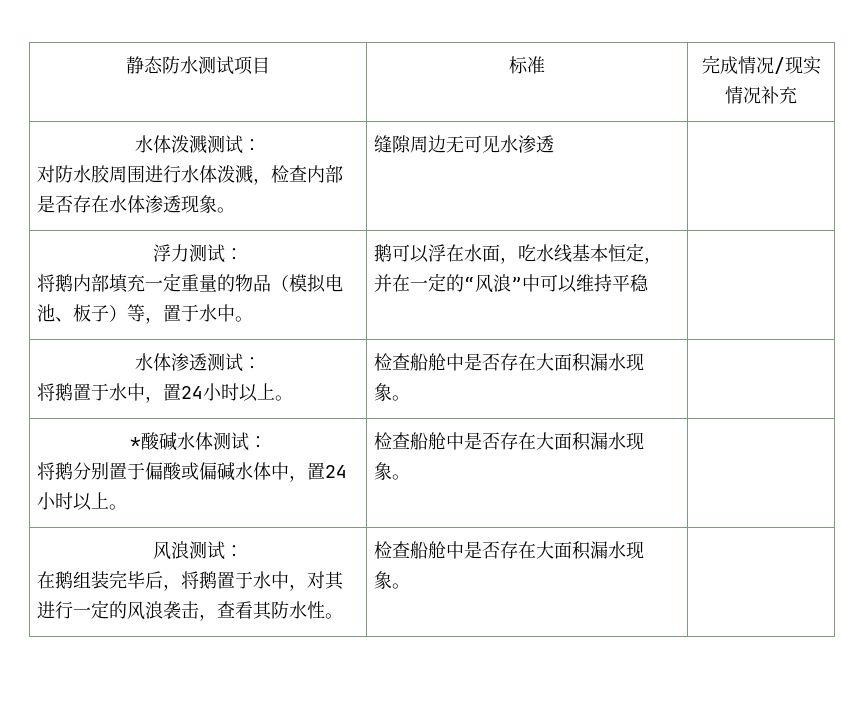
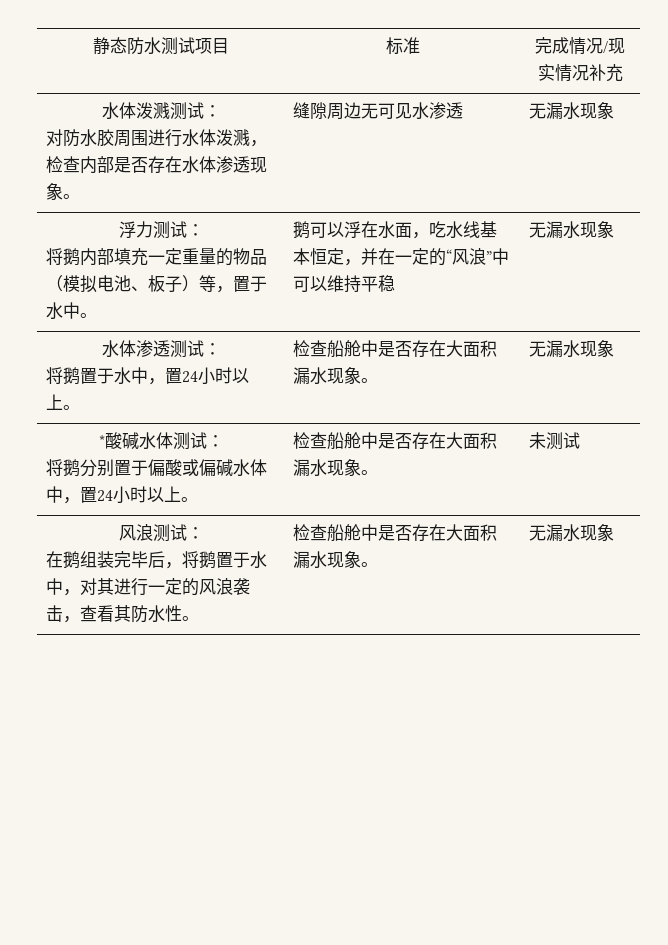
(555, 144) none -> [528,102,614,119] 无漏水现象
(650, 283) none -> [528,221,614,238] 无漏水现象
(411, 398) none -> [528,340,614,357] 无漏水现象
(411, 477) none -> [528,432,580,450] 未测试
(411, 586) none -> [528,524,614,541] 无漏水现象

